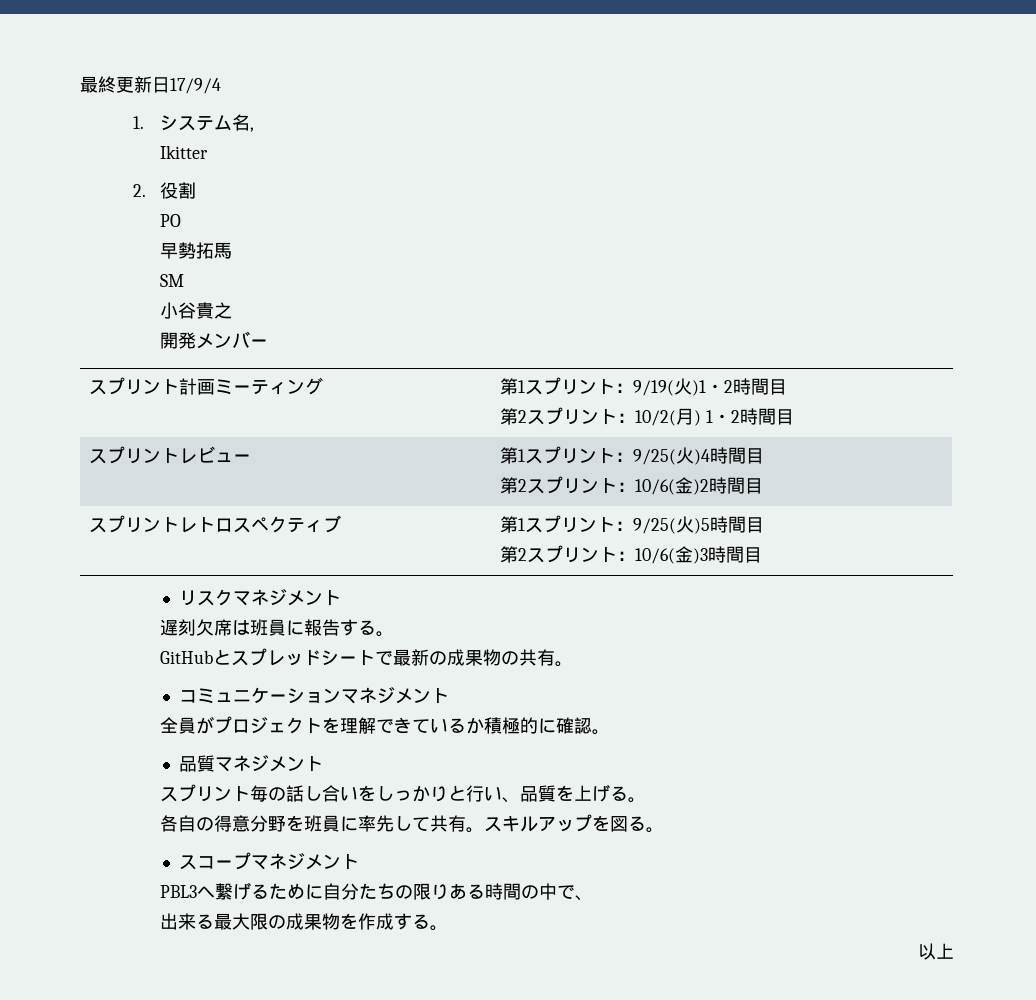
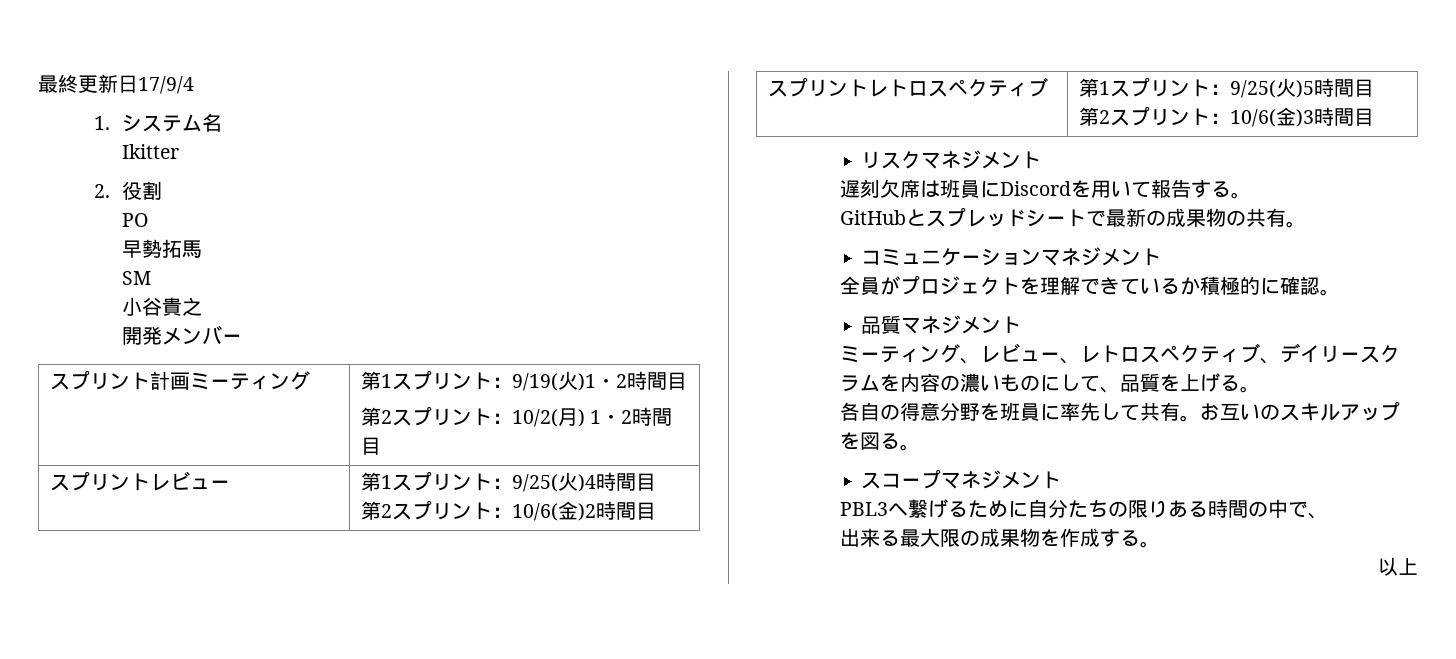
[249,127,254,132] , -> (222, 122) none
(304, 628) none -> [999,180,1151,198] Discordを用いて
[159,784,502,802] スプリント毎の話し合いをしっかりと行い -> [839,343,1400,364] [839,373,1100,392] ミーティング、レビュー、レトロスペクティブ、デイリースクラムを内容の濃いものにして
(484, 830) none -> [1199,403,1280,421] お互いの

